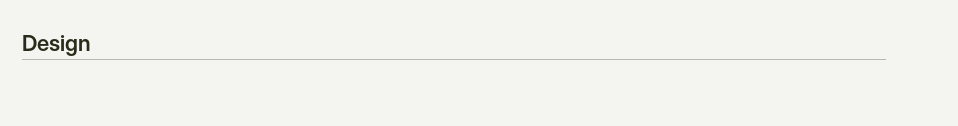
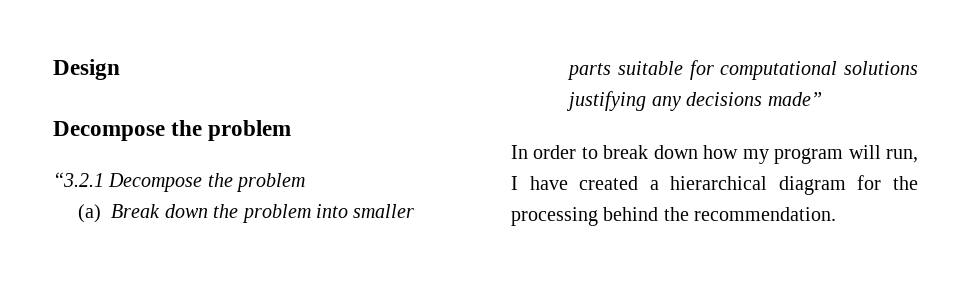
(91, 45) none -> [53,120,292,141] [53,172,306,192] [78,204,415,223] [567,60,918,80] [566,91,822,111] [511,145,918,164] [511,175,918,195] [511,207,837,226] // Decompose the problem // “3.2.1 Decompose the problem // (a) Break down the problem into smaller parts suitable for computational solutions justifying any decisions made” // In order to break down how my program will run, I have created a hierarchical diagram for the processing behind the recommendation.

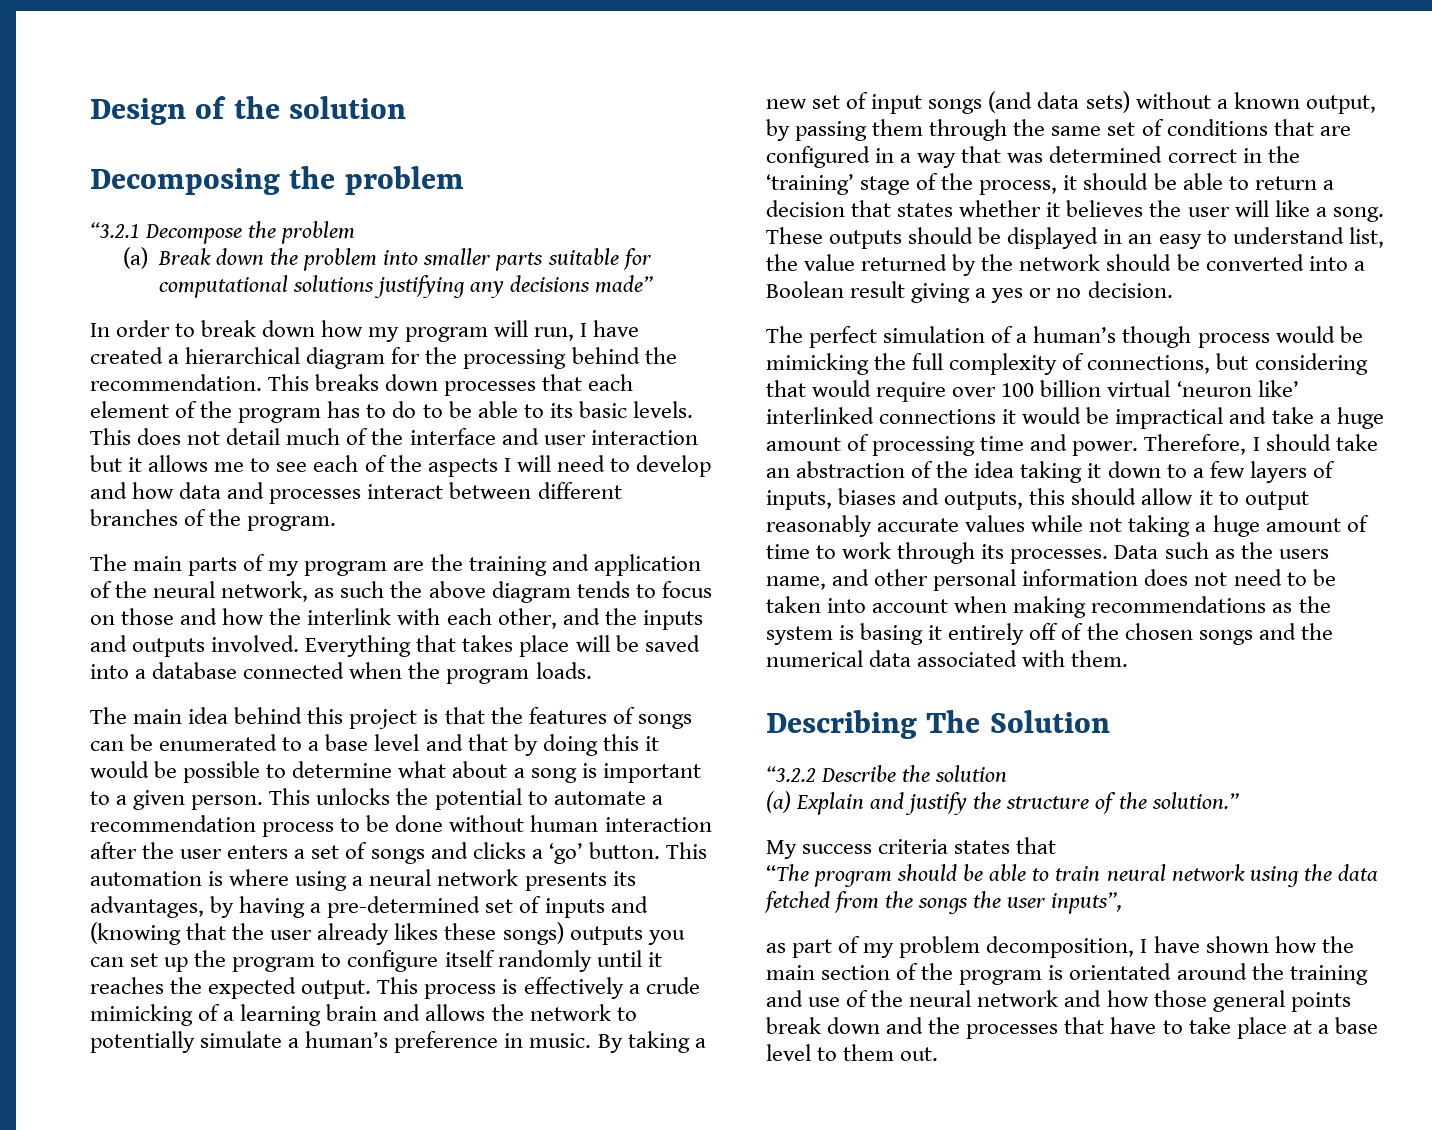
[53,121,165,141] // Decompose -> [195,96,406,119] [90,168,280,195] of the solution // Decomposing
(837, 214) none -> [268,374,634,396] [90,401,693,423] [90,428,698,445] [90,455,712,477] [90,482,622,504] [90,509,337,531] [90,554,701,576] [90,581,712,603] [90,608,703,630] [90,635,700,657] [90,662,592,684] [90,707,692,729] [90,734,659,756] [90,761,701,783] [90,788,663,810] [90,815,712,837] [90,842,707,864] [90,869,636,891] [90,896,648,918] [90,922,685,945] [90,950,662,972] [90,977,700,999] [90,1004,637,1026] [90,1031,706,1053] [766,91,1376,114] [766,119,1351,141] [766,146,1300,168] [766,173,1334,195] [766,200,1384,222] [766,227,1384,249] [766,254,1365,276] [766,281,1173,303] [766,326,1363,348] [766,353,1368,375] [766,380,1299,402] [766,407,1384,429] [766,434,1378,456] [766,461,1335,483] [766,488,1309,510] [766,515,1369,537] [766,542,1329,564] [766,569,1336,591] [766,596,1331,618] [766,623,1333,645] [766,650,1129,667] [766,710,1110,739] [766,765,1008,782] [766,791,1239,815] [766,837,1057,859] [766,864,1378,887] [764,891,1123,914] [766,936,1354,958] [766,963,1368,985] [766,990,1351,1012] [766,1017,1378,1039] [766,1044,939,1061] This breaks down processes that each element of the program has to do to be able to its basic levels. This does not detail much of the interface and user interaction but it allows me to see each of the aspects I will need to develop and how data and processes interact between different branches of the program. // The main parts of my program are the training and application of the neural network, as such the above diagram tends to focus on those and how the interlink with each other, and the inputs and outputs involved. Everything that takes place will be saved into a database connected when the program loads. // The main idea behind this project is that the features of songs can be enumerated to a base level and that by doing this it would be possible to determine what about a song is important to a given person. This unlocks the potential to automate a recommendation process to be done without human interaction after the user enters a set of songs and clicks a ‘go’ button. This automation is where using a neural network presents its advantages, by having a pre-determined set of inputs and (knowing that the user already likes these songs) outputs you can set up the program to configure itself randomly until it reaches the expected output. This process is effectively a crude mimicking of a learning brain and allows the network to potentially simulate a human’s preference in music. By taking a new set of input songs (and data sets) without a known output, by passing them through the same set of conditions that are configured in a way that was determined correct in the ‘training’ stage of the process, it should be able to return a decision that states whether it believes the user will like a song. These outputs should be displayed in an easy to understand list, the value returned by the network should be converted into a Boolean result giving a yes or no decision. // The perfect simulation of a human’s though process would be mimicking the full complexity of connections, but considering that would require over 100 billion virtual ‘neuron like’ interlinked connections it would be impractical and take a huge amount of processing time and power. Therefore, I should take an abstraction of the idea taking it down to a few layers of inputs, biases and outputs, this should allow it to output reasonably accurate values while not taking a huge amount of time to work through its processes. Data such as the users name, and other personal information does not need to be taken into account when making recommendations as the system is basing it entirely off of the chosen songs and the numerical data associated with them. // Describing The Solution // “3.2.2 Describe the solution // (a) Explain and justify the structure of the solution.” // My success criteria states that // “The program should be able to train neural network using the data fetched from the songs the user inputs”, // as part of my problem decomposition, I have shown how the main section of the program is orientated around the training and use of the neural network and how those general points break down and the processes that have to take place at a base level to them out.

